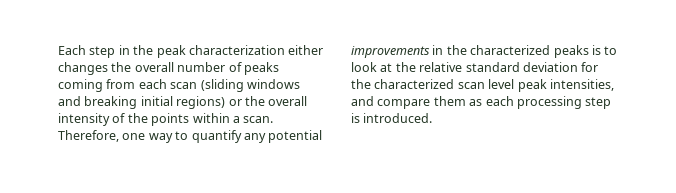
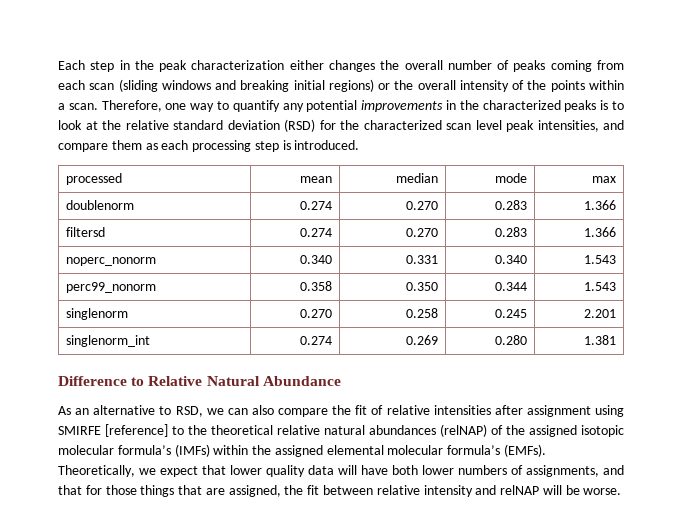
(578, 67) none -> [284,119,315,132] (RSD)
(433, 118) none -> [66,173,123,185] [299,176,332,183] [395,173,438,183] [494,173,527,183] [591,176,616,183] [66,200,135,210] [299,201,332,210] [405,201,438,210] [494,200,527,210] [583,200,616,210] [66,227,106,237] [299,228,332,237] [405,228,438,237] [494,227,527,237] [583,227,616,237] [66,257,157,266] [299,255,332,264] [405,255,438,264] [494,255,527,264] [583,255,616,264] [66,282,157,293] [299,281,332,291] [405,282,438,291] [494,282,527,291] [583,282,616,291] [66,308,129,320] [299,309,332,318] [405,308,438,318] [494,309,527,318] [583,309,616,318] [66,335,151,347] [299,336,332,345] [405,335,438,345] [494,335,527,345] [583,335,616,345] [58,376,341,386] [58,405,624,417] [58,424,624,437] [58,444,547,457] [58,465,624,477] [58,485,622,497] // processed | mean | median | mode | max // doublenorm | 0.274 | 0.270 | 0.283 | 1.366 // filtersd | 0.274 | 0.270 | 0.283 | 1.366 // noperc_nonorm | 0.340 | 0.331 | 0.340 | 1.543 // perc99_nonorm | 0.358 | 0.350 | 0.344 | 1.543 // singlenorm | 0.270 | 0.258 | 0.245 | 2.201 // singlenorm_int | 0.274 | 0.269 | 0.280 | 1.381 // Difference to Relative Natural Abundance // As an alternative to RSD, we can also compare the fit of relative intensities after assignment using SMIRFE [reference] to the theoretical relative natural abundances (relNAP) of the assigned isotopic molecular formula’s (IMFs) within the assigned elemental molecular formula’s (EMFs). Theoretically, we expect that lower quality data will have both lower numbers of assignments, and that for those things that are assigned, the fit between relative intensity and relNAP will be worse.

